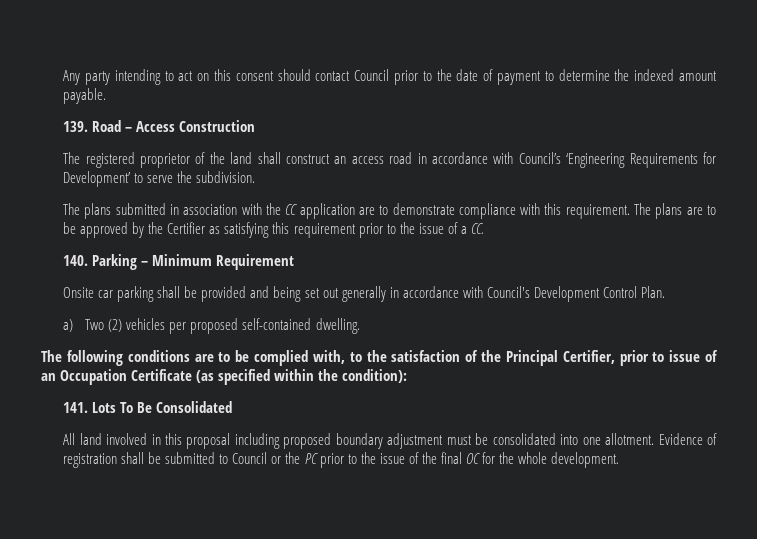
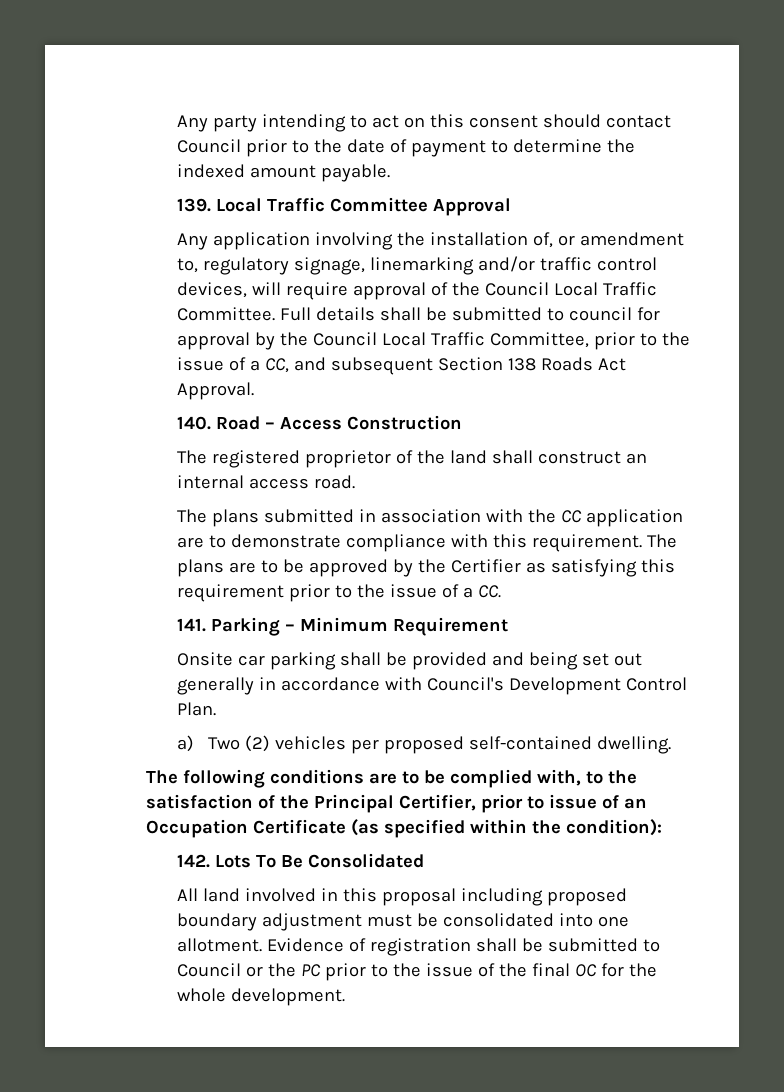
(89, 126) none -> [216,197,512,216] [177,232,685,250] [177,256,658,275] [177,282,658,300] [177,307,661,321] [177,332,691,350] [177,357,627,375] [177,382,255,400] [177,416,212,430] Local Traffic Committee Approval // Any application involving the installation of, or amendment to, regulatory signage, linemarking and/or traffic control devices, will require approval of the Council Local Traffic Committee. Full details shall be submitted to council for approval by the Council Local Traffic Committee, prior to the issue of a CC, and subsequent Section 138 Roads Act Approval. // 140.
[351,152,717,168] [63,171,256,187] access road in accordance with Council’s ‘Engineering Requirements for Development’ to serve the subdivision. -> [177,475,356,489] internal access road.
[63,255,89,266] 140. -> [177,618,207,632] 141.
[63,402,89,413] 141. -> [177,854,211,868] 142.

